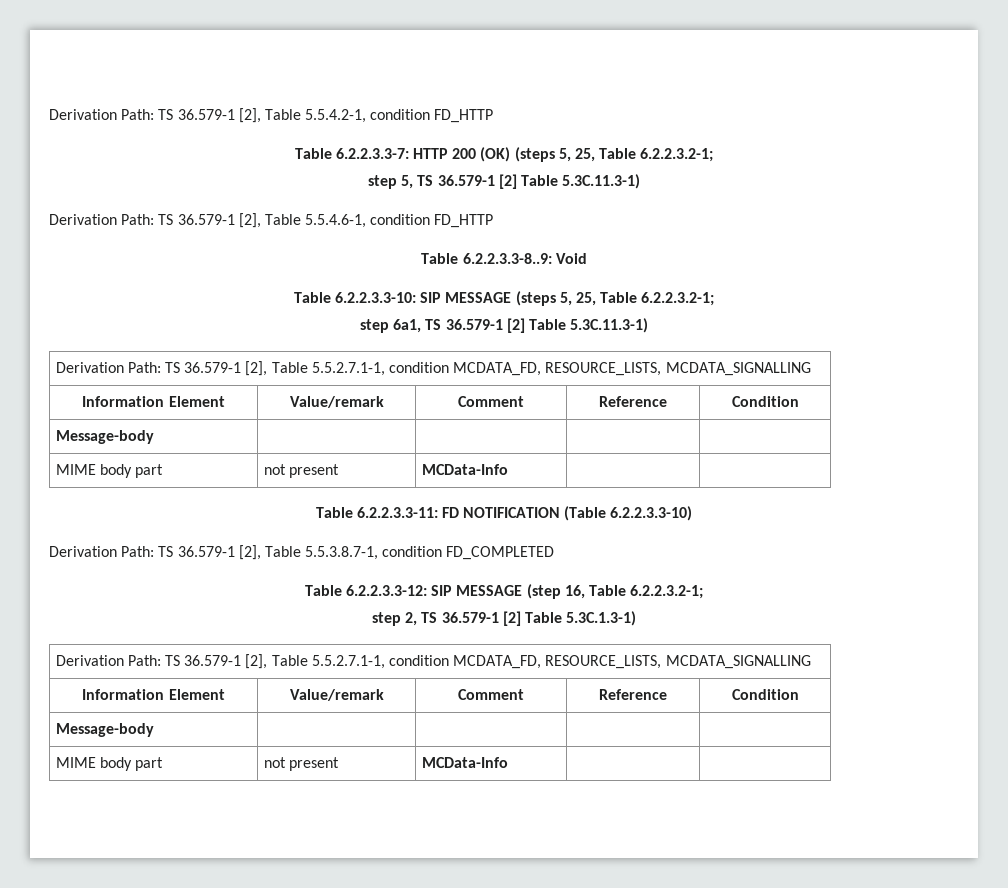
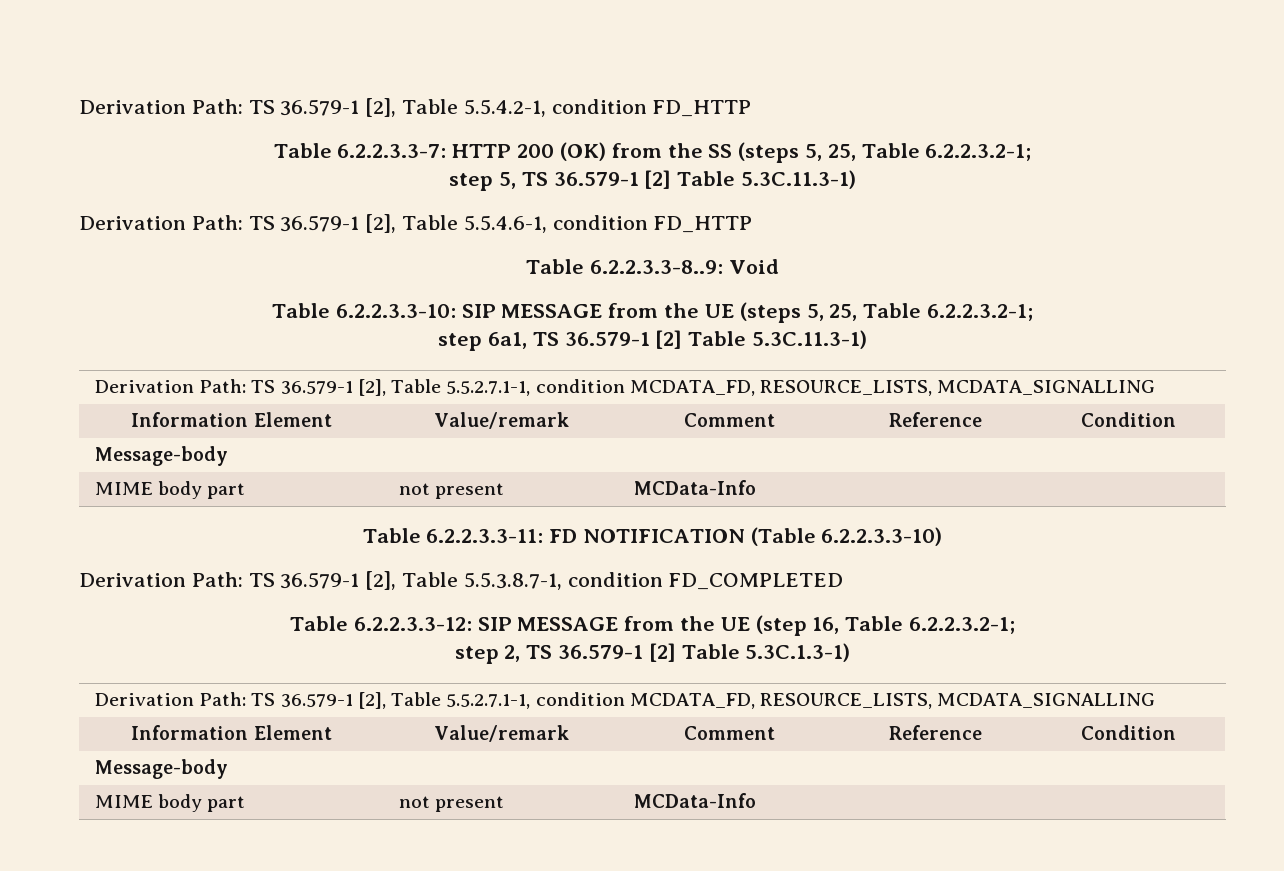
(511, 154) none -> [611,143,733,158] from the SS
(512, 297) none -> [608,303,734,318] from the UE
(523, 590) none -> [624,616,750,631] from the UE

